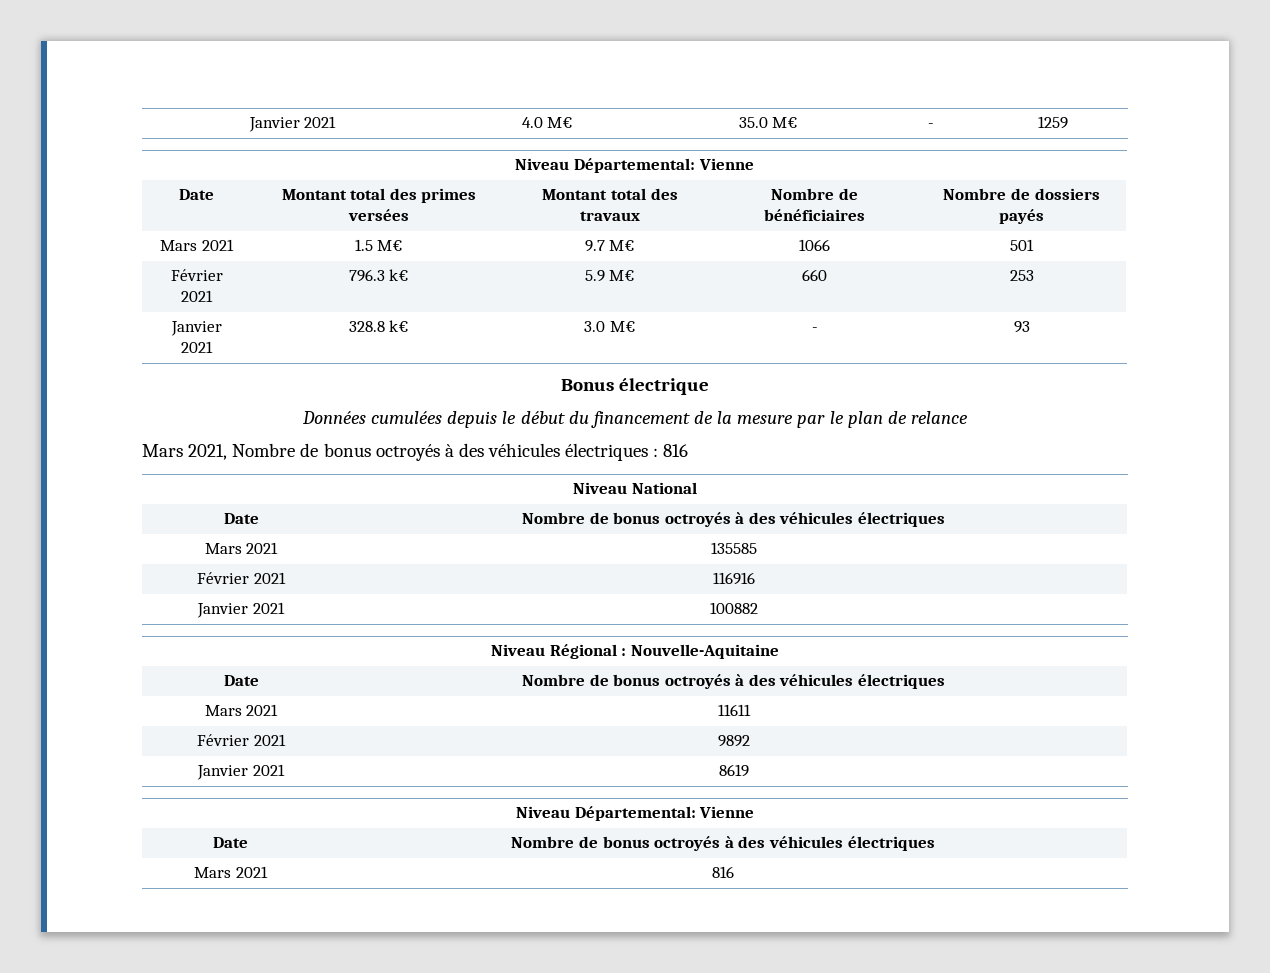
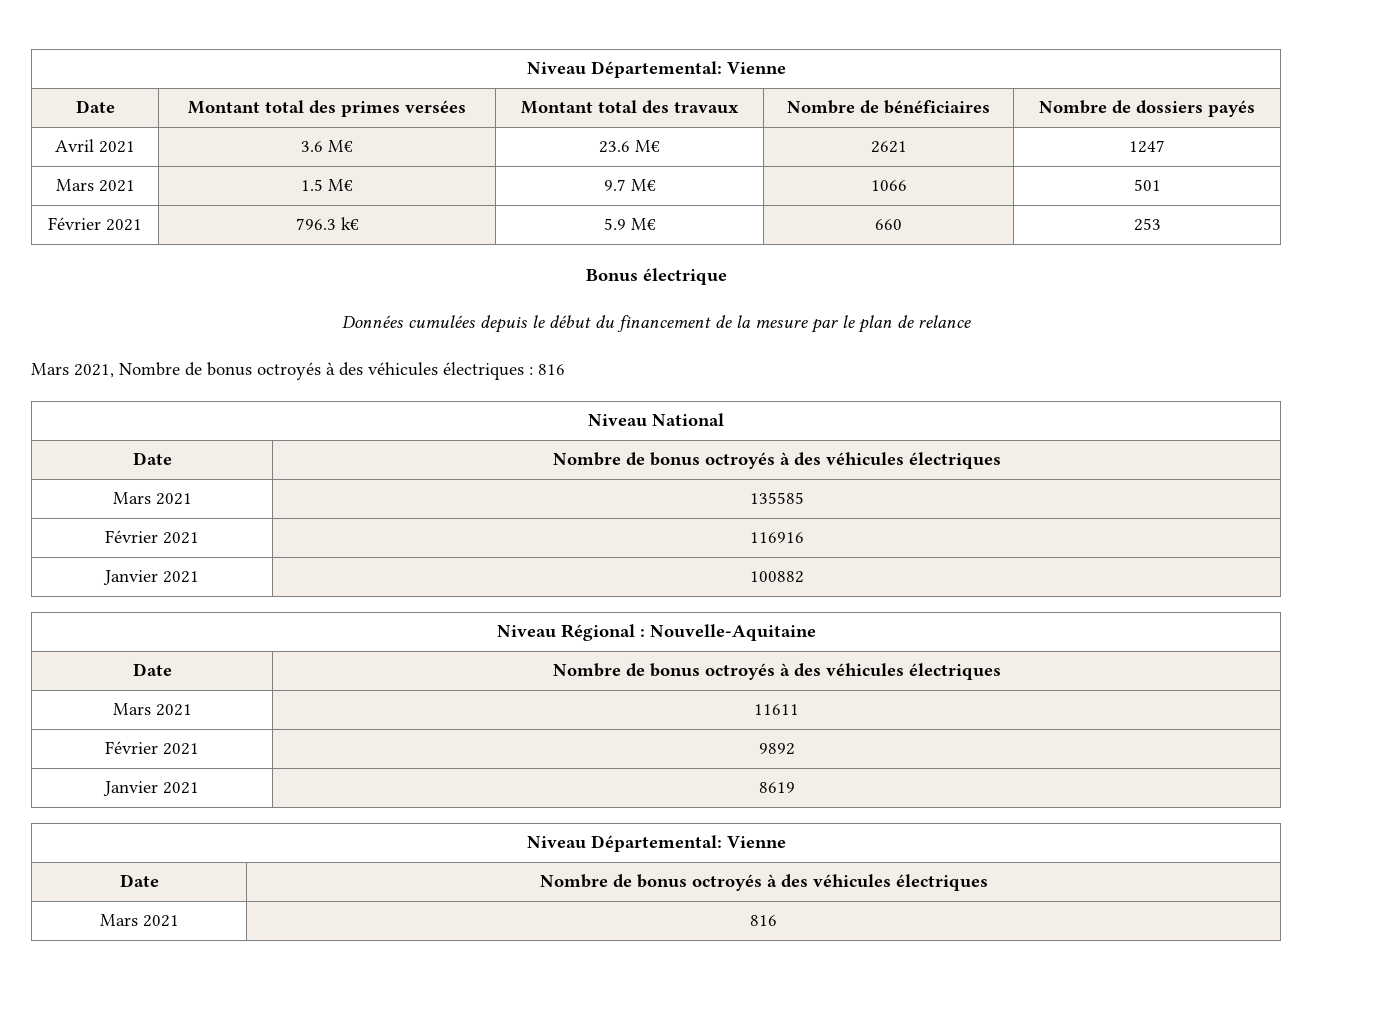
[248,116,337,132] [521,117,574,128] [738,117,799,128] [928,123,934,128] [1037,116,1068,129] Janvier 2021 | 4.0 M€ | 35.0 M€ | - | 1259 // -> (526, 68) none
(1044, 216) none -> [55,139,135,153] [301,140,353,152] [599,140,660,153] [870,141,907,153] [1129,140,1165,153] // Avril 2021 | 3.6 M€ | 23.6 M€ | 2621 | 1247
[170,321,222,336] [181,341,213,353] [348,320,410,332] [584,321,636,332] [811,327,818,332] [1013,321,1030,333] // Janvier 2021 | 328.8 k€ | 3.0 M€ | - | 93 -> (1161, 224) none

